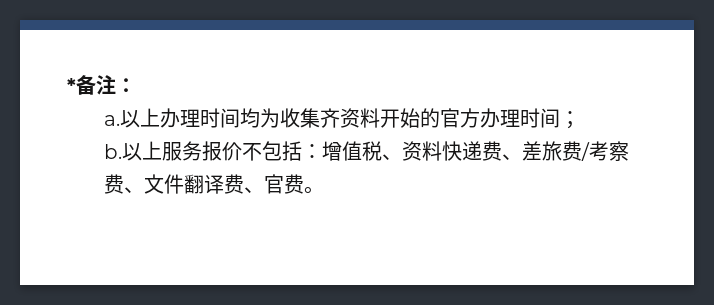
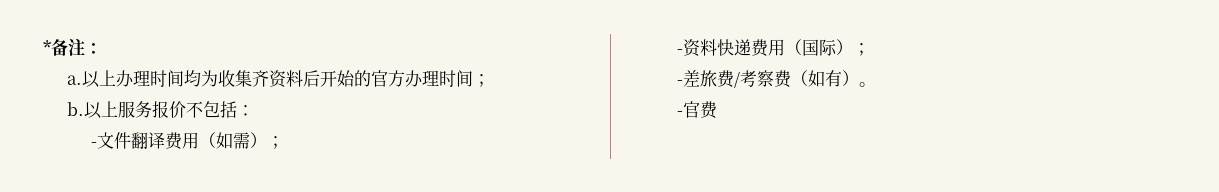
(380, 118) none -> [303,70,321,87] 后
[321,141,629,162] [103,174,324,194] 增值税、资料快递费、差旅费/考察费、文件翻译费、官费。 -> [91,132,285,150] [677,39,871,57] [677,70,877,88] [677,101,719,119] // -文件翻译费用（如需）； // -资料快递费用（国际）； // -差旅费/考察费（如有）。 // -官费

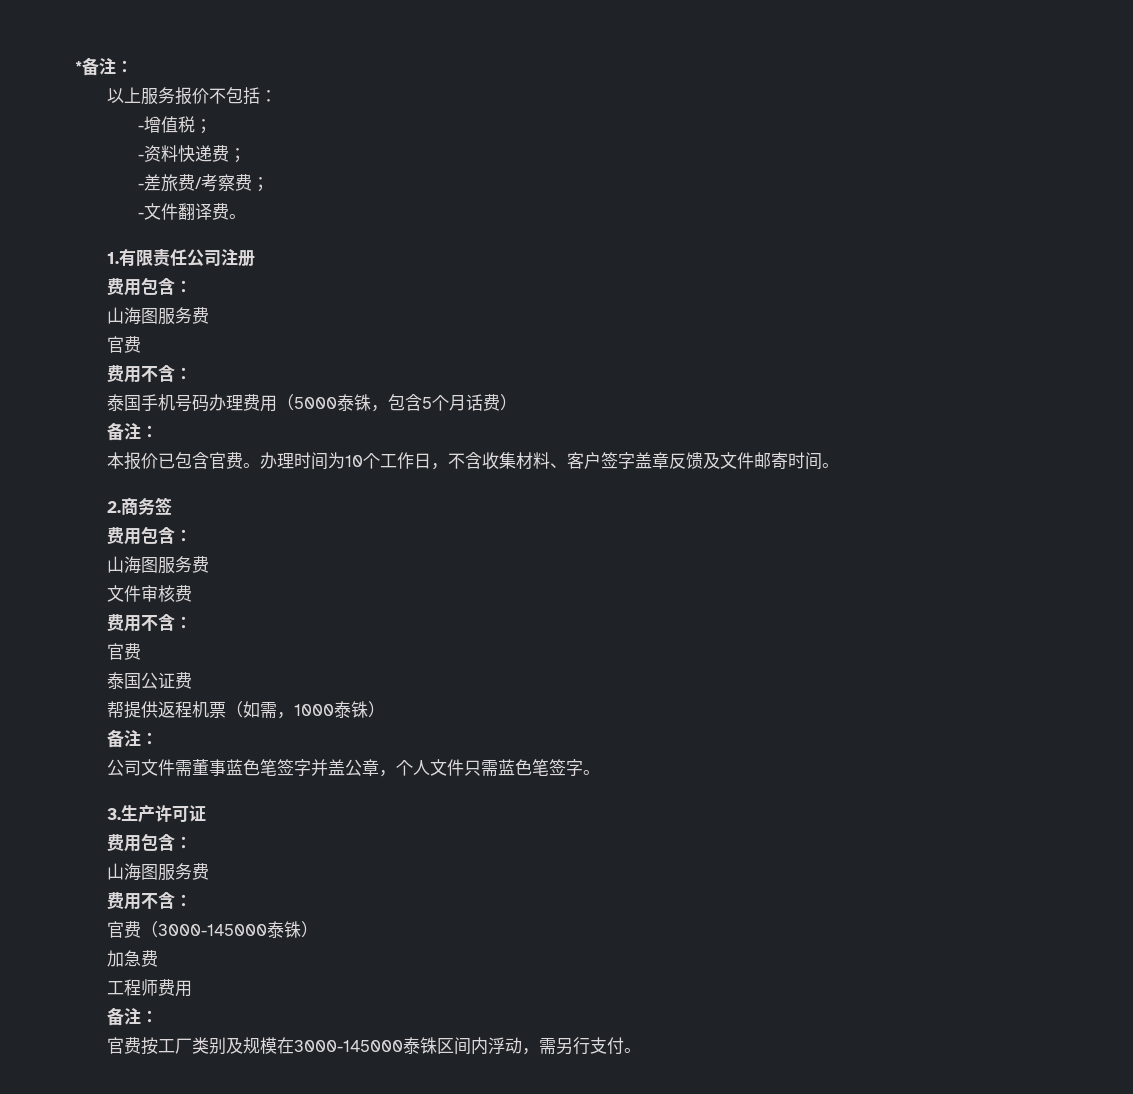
[67,70,491,88] [67,102,85,116] a.以上办理时间均为收集齐资料后开始的官方办理时间； // b. -> (133, 66) none
[97,132,268,150] 文件翻译费用（如需） -> [144,116,196,133] 增值税
[768,39,854,56] 用（国际） -> (230, 153) none
[791,70,877,87] [677,101,719,119] （如有）。 // -官费 -> [252,177,270,192] [138,203,247,220] [106,249,255,267] [106,277,192,296] [106,307,209,325] [106,336,141,353] [106,365,192,383] [106,394,517,412] [106,422,158,441] [106,452,839,470] [106,497,172,515] [106,526,192,545] [106,556,209,574] [106,585,192,602] [106,614,192,632] [106,643,141,660] [106,672,192,689] [106,701,385,719] [106,729,158,748] [106,759,600,777] [106,805,206,823] [106,833,192,852] [106,863,209,881] [106,892,192,910] [106,921,318,938] [106,950,158,967] [106,979,192,997] [106,1007,158,1026] [106,1037,641,1055] ； // -文件翻译费。 // 1.有限责任公司注册 // 费用包含： // 山海图服务费 // 官费 // 费用不含： // 泰国手机号码办理费用（5000泰铢，包含5个月话费） // 备注： // 本报价已包含官费。办理时间为10个工作日，不含收集材料、客户签字盖章反馈及文件邮寄时间。 // 2.商务签 // 费用包含： // 山海图服务费 // 文件审核费 // 费用不含： // 官费 // 泰国公证费 // 帮提供返程机票（如需，1000泰铢） // 备注： // 公司文件需董事蓝色笔签字并盖公章，个人文件只需蓝色笔签字。 // 3.生产许可证 // 费用包含： // 山海图服务费 // 费用不含： // 官费（3000-145000泰铢） // 加急费 // 工程师费用 // 备注： // 官费按工厂类别及规模在3000-145000泰铢区间内浮动，需另行支付。

